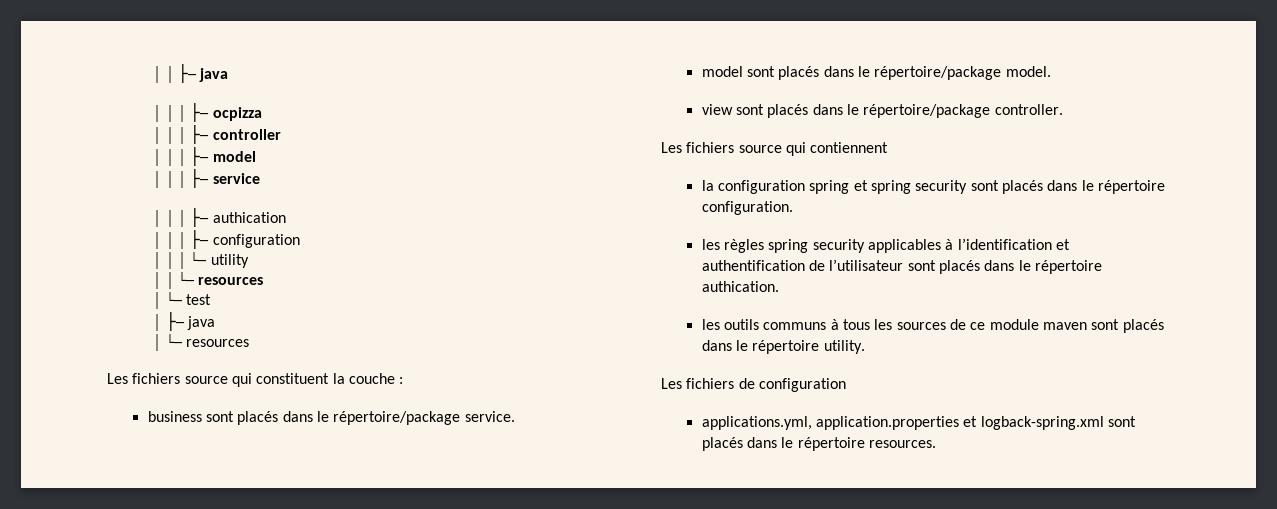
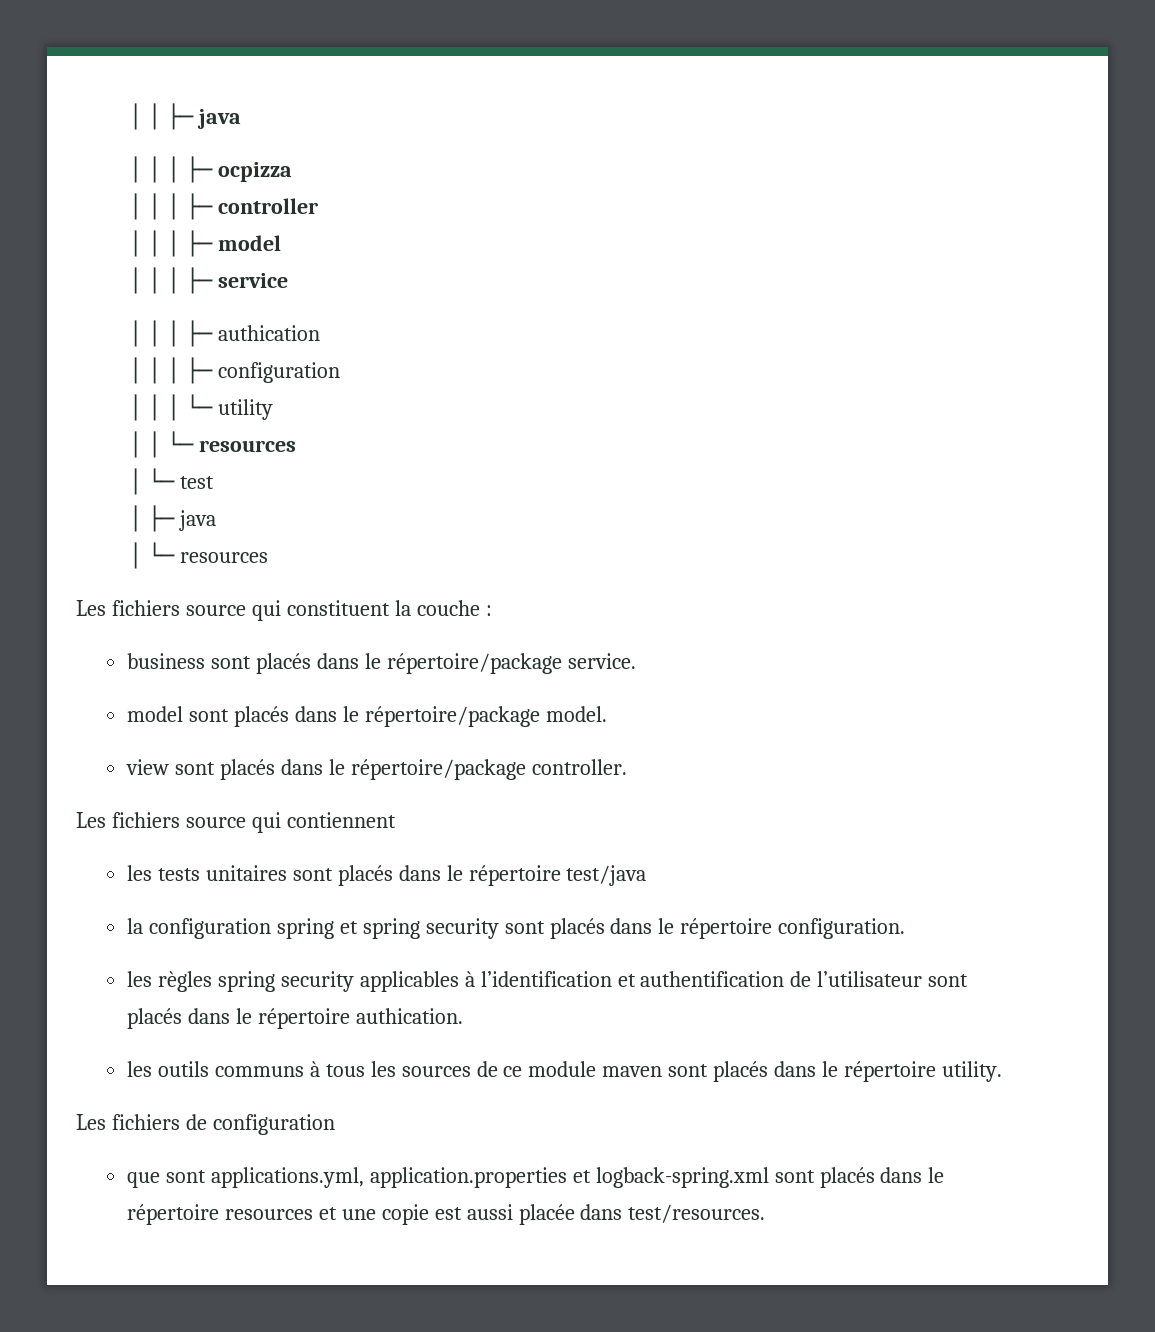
(889, 147) none -> [126,865,647,886] // les tests unitaires sont placés dans le répertoire test/java
(846, 385) none -> [126,1170,206,1188] que sont
[869,440,937,448] resources. -> [224,1204,766,1225] resources et une copie est aussi placée dans test/resources.

